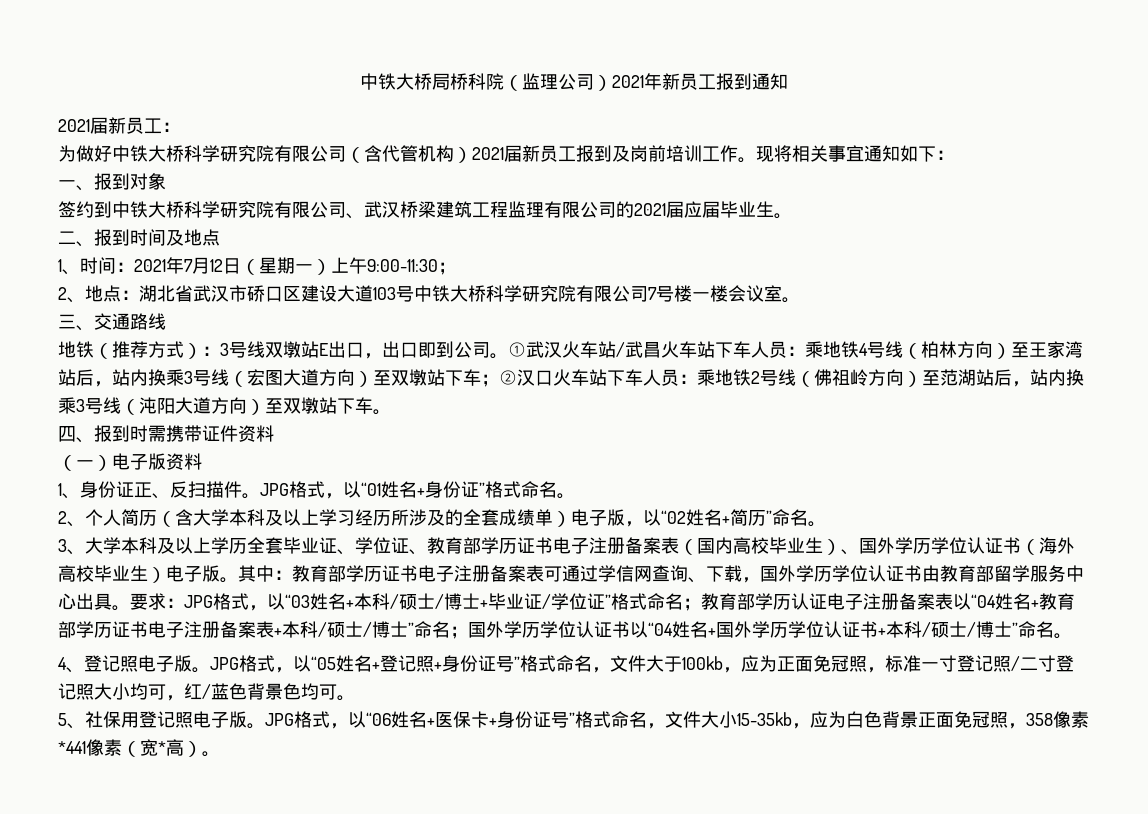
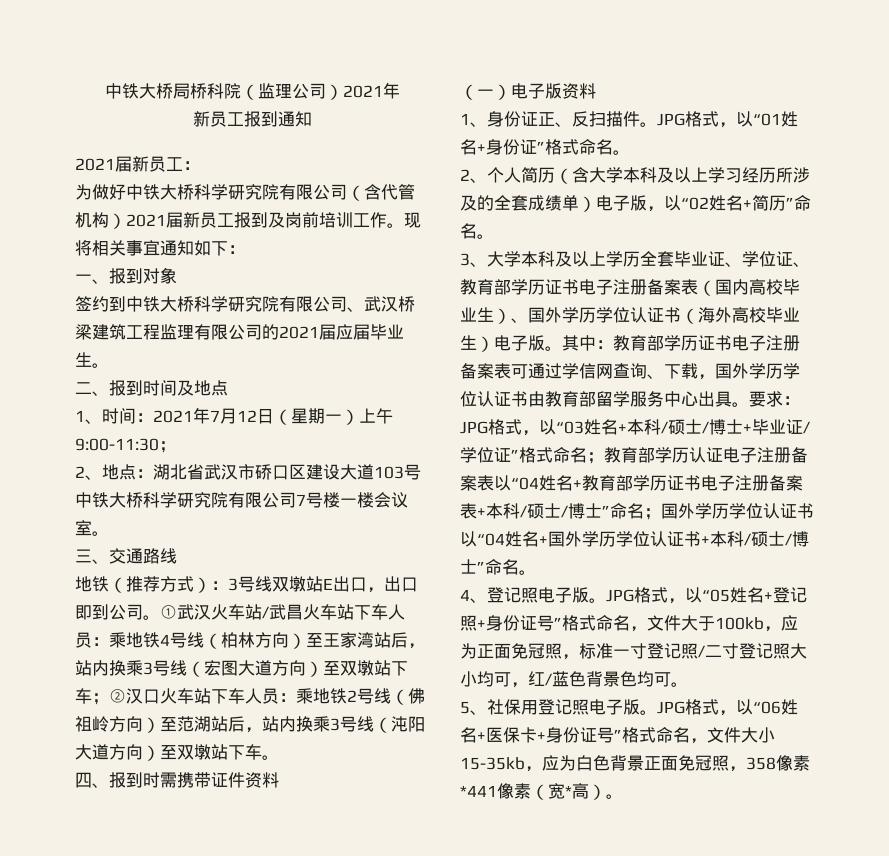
(662, 81) none -> (400, 90) //

